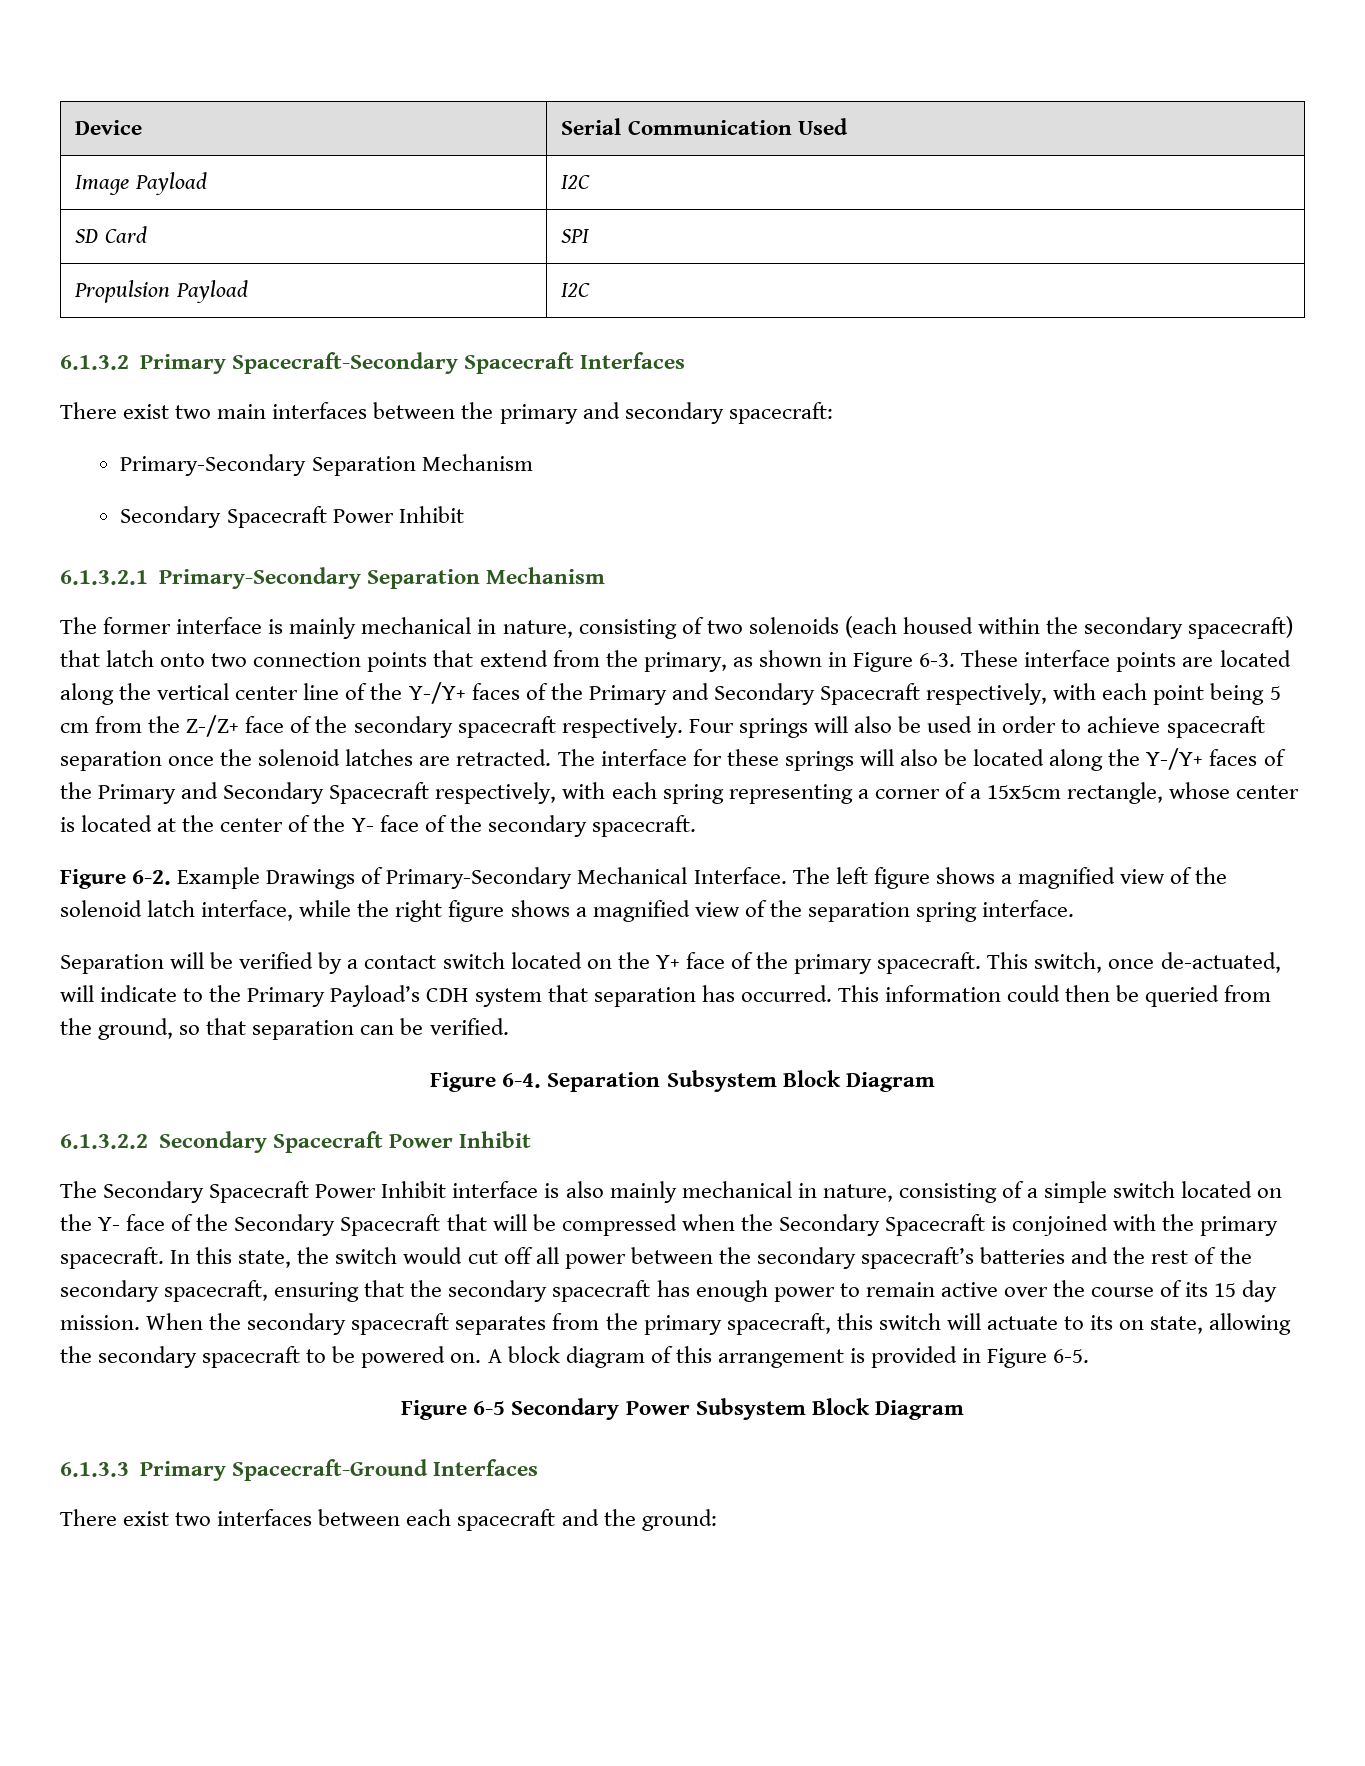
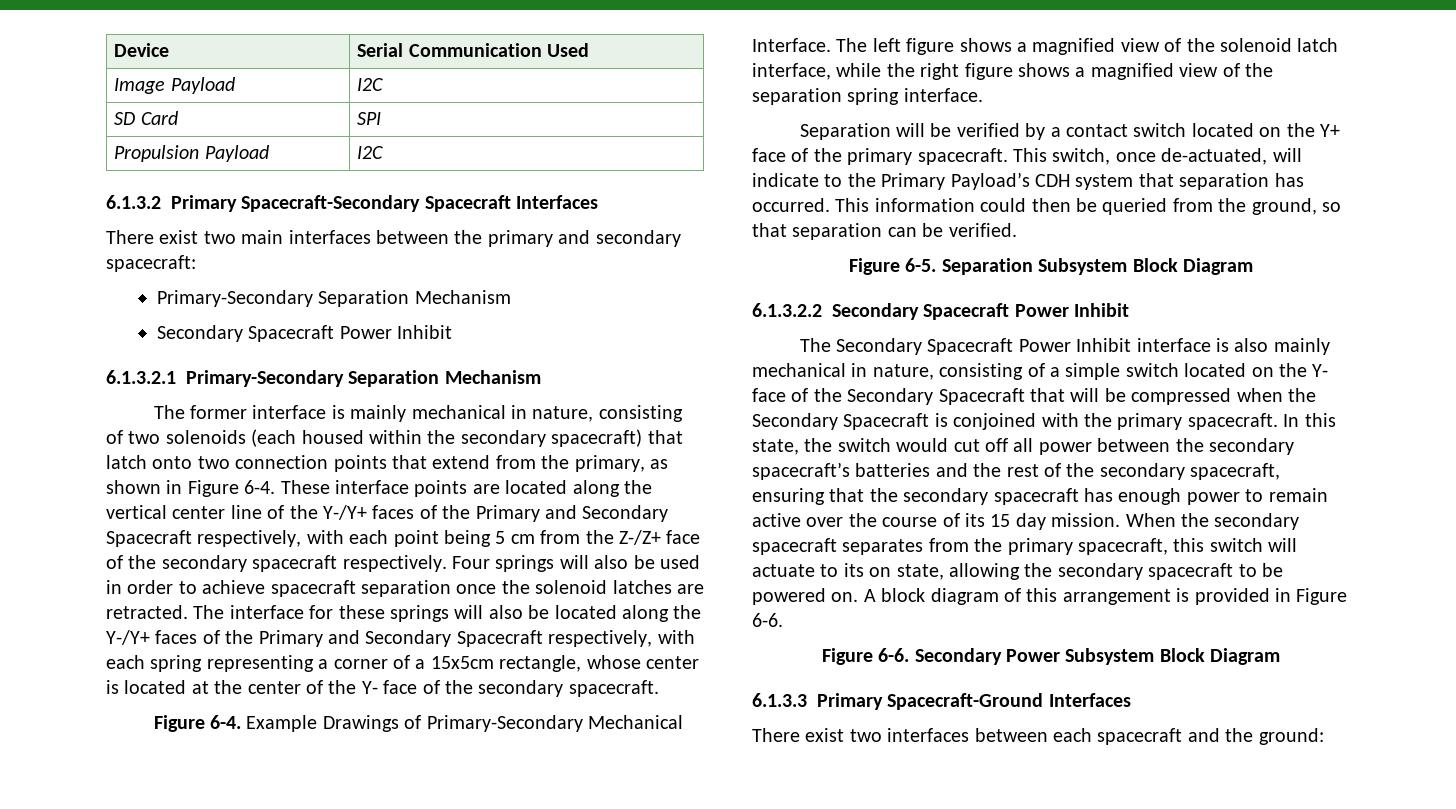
[919,653,956,667] 6-3. -> [244,480,276,494] 6-4.
[132,870,172,885] 6-2. -> [209,715,241,729] 6-4.
[502,1073,542,1088] 6-4. -> [905,258,937,272] 6-5.
[1053,1349,1090,1363] [401,1400,506,1420] 6-5. // Figure 6-5 -> [752,613,783,627] [821,648,910,665] 6-6. // Figure 6-6.

